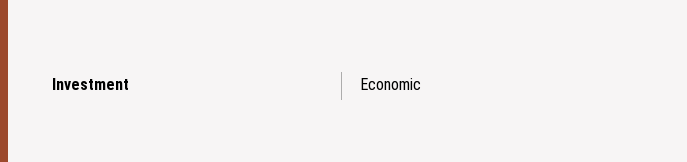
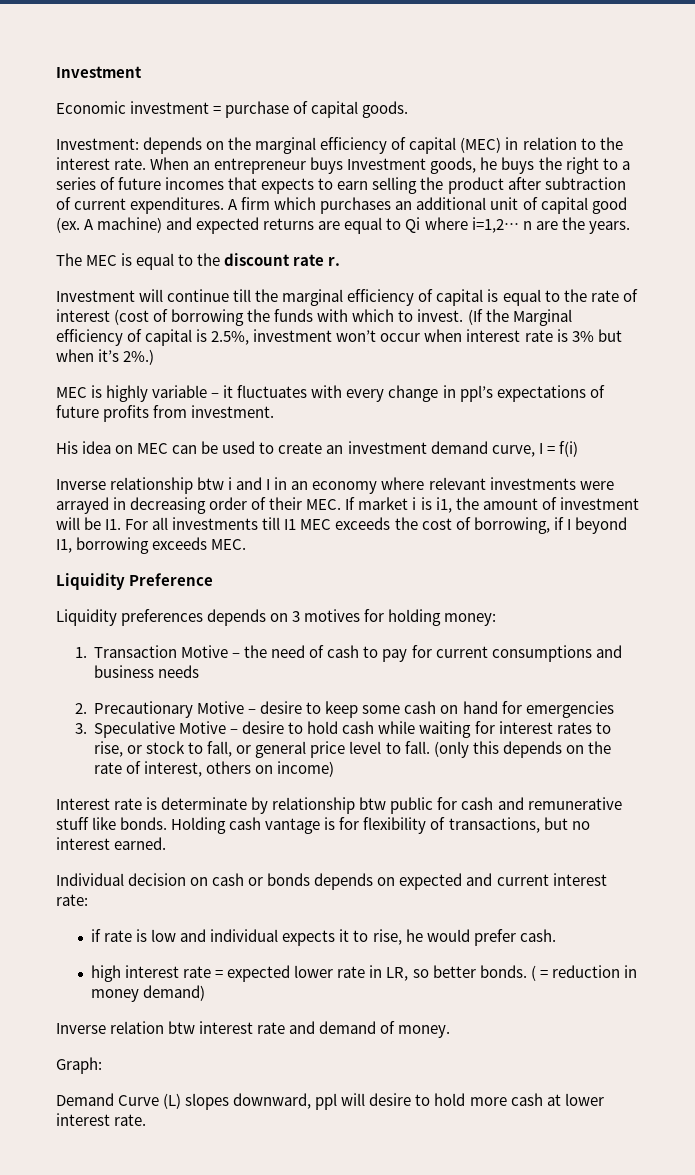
(421, 84) none -> [130,101,409,118] [56,137,623,154] [56,157,630,174] [56,177,626,194] [56,197,627,214] [56,217,630,234] [56,253,341,270] [56,289,638,306] [56,309,572,326] [56,329,622,346] [56,349,155,365] [56,385,605,402] [56,405,275,422] [56,441,578,457] [56,477,614,494] [56,497,639,514] [56,517,627,534] [56,537,247,554] [56,573,214,590] [56,609,497,626] [74,645,622,662] [94,665,200,678] [74,701,614,718] [74,721,611,738] [94,741,611,758] [94,761,335,777] [56,797,622,814] [56,817,590,834] [56,837,167,850] [56,873,607,890] [56,894,88,906] [91,929,556,946] [91,965,637,982] [91,985,206,1002] [56,1021,451,1038] [56,1057,102,1074] [56,1093,604,1110] [56,1113,147,1126] investment = purchase of capital goods. // Investment: depends on the marginal efficiency of capital (MEC) in relation to the interest rate. When an entrepreneur buys Investment goods, he buys the right to a series of future incomes that expects to earn selling the product after subtraction of current expenditures. A firm which purchases an additional unit of capital good (ex. A machine) and expected returns are equal to Qi where i=1,2… n are the years. // The MEC is equal to the discount rate r. // Investment will continue till the marginal efficiency of capital is equal to the rate of interest (cost of borrowing the funds with which to invest. (If the Marginal efficiency of capital is 2.5%, investment won’t occur when interest rate is 3% but when it’s 2%.) // MEC is highly variable – it fluctuates with every change in ppl’s expectations of future profits from investment. // His idea on MEC can be used to create an investment demand curve, I = f(i) // Inverse relationship btw i and I in an economy where relevant investments were arrayed in decreasing order of their MEC. If market i is i1, the amount of investment will be I1. For all investments till I1 MEC exceeds the cost of borrowing, if I beyond I1, borrowing exceeds MEC. // Liquidity Preference // Liquidity preferences depends on 3 motives for holding money: // 1. Transaction Motive – the need of cash to pay for current consumptions and business needs // 2. Precautionary Motive – desire to keep some cash on hand for emergencies // 3. Speculative Motive – desire to hold cash while waiting for interest rates to rise, or stock to fall, or general price level to fall. (only this depends on the rate of interest, others on income) // Interest rate is determinate by relationship btw public for cash and remunerative stuff like bonds. Holding cash vantage is for flexibility of transactions, but no interest earned. // Individual decision on cash or bonds depends on expected and current interest rate: // if rate is low and individual expects it to rise, he would prefer cash. // high interest rate = expected lower rate in LR, so better bonds. ( = reduction in money demand) // Inverse relation btw interest rate and demand of money. // Graph: // Demand Curve (L) slopes downward, ppl will desire to hold more cash at lower interest rate.

